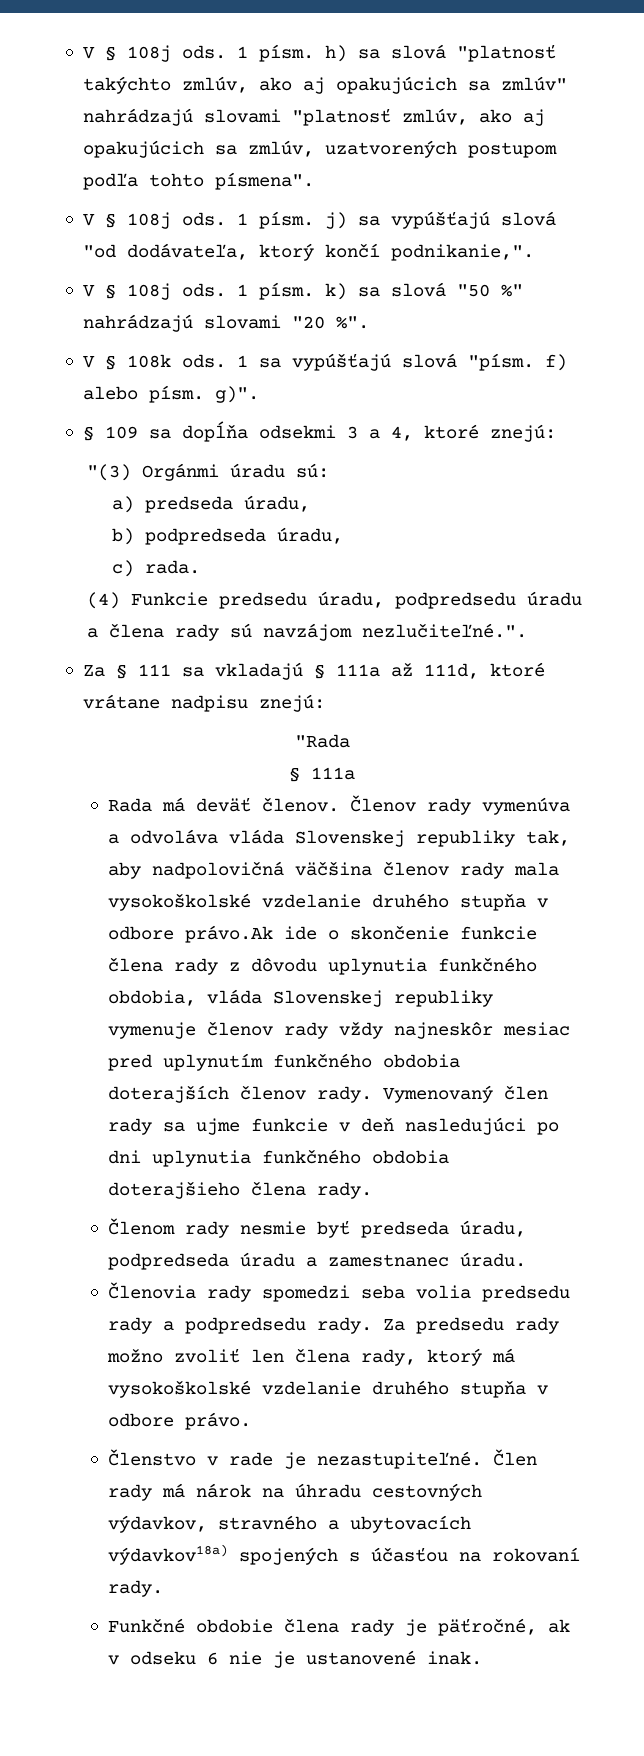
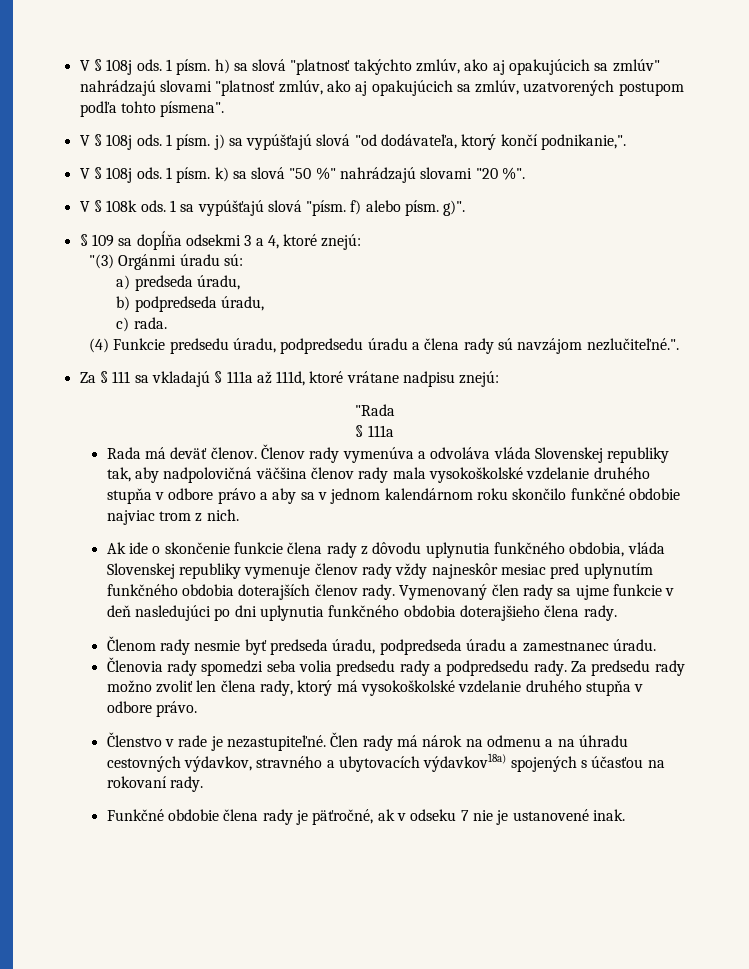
[184,925,273,943] právo.Ak -> [217,488,680,504] [106,509,239,525] [106,542,126,554] právo a aby sa v jednom kalendárnom roku skončilo funkčné obdobie najviac trom z nich. // Ak
(284, 1493) none -> [486,735,575,747] odmenu a na
[206,1652,218,1665] 6 -> [460,810,469,821] 7

